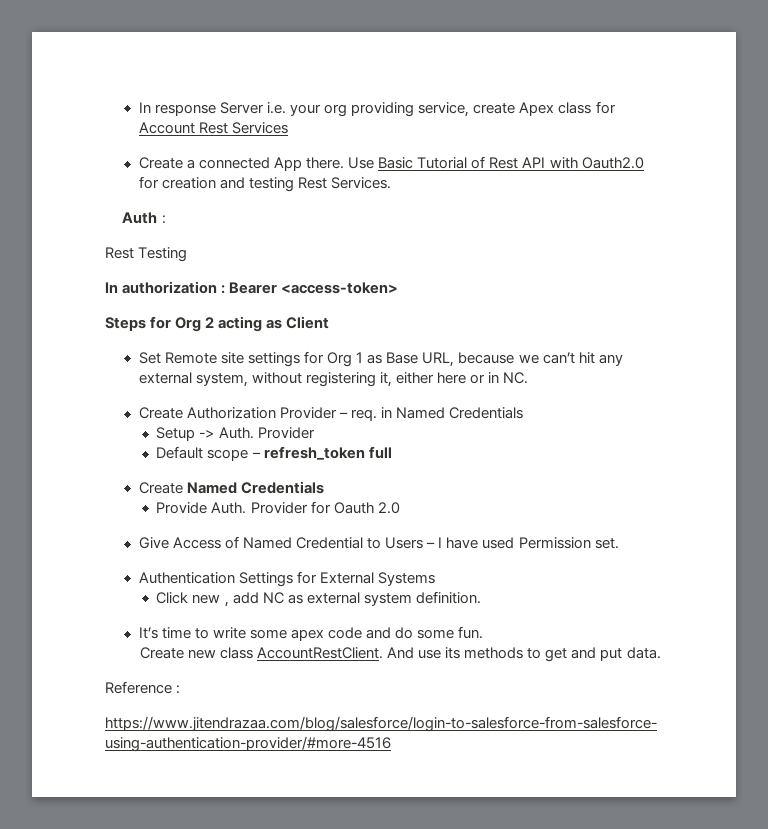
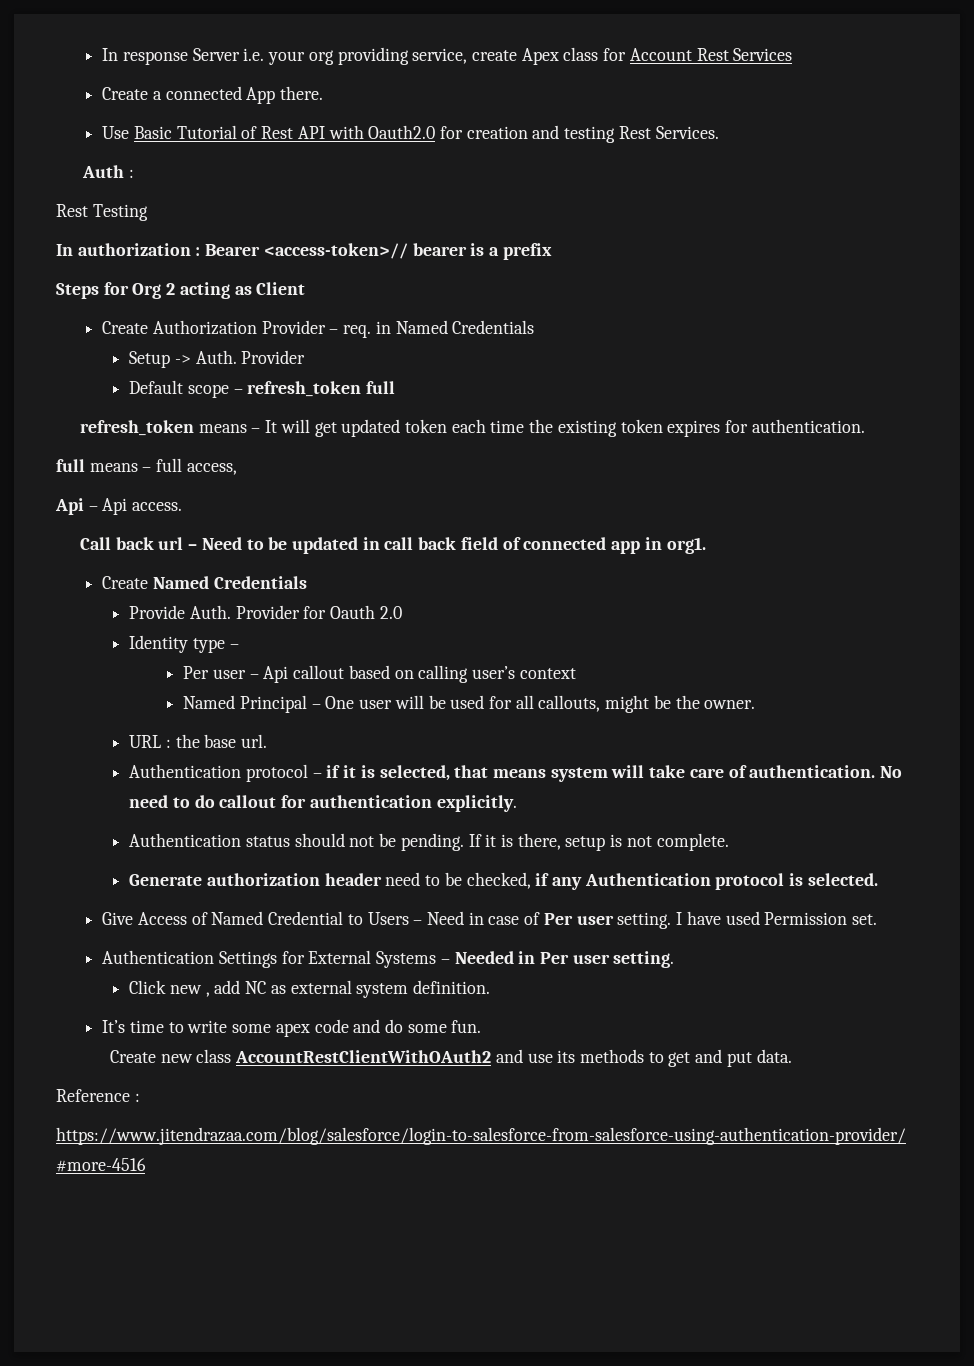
(345, 163) none -> (324, 93) //
[281,282,399,294] <access-token> -> [263,243,552,260] <access-token>// bearer is a prefix
[138,351,623,367] [138,372,529,387] // Set Remote site settings for Org 1 as Base URL, because we can’t hit any external system, without registering it, either here or in NC. -> (306, 288) none
(392, 452) none -> [79,419,865,437] [56,458,237,475] [55,498,183,515] [79,537,706,554] // refresh_token means – It will get updated token each time the existing token expires for authentication. // full means – full access, // Api – Api access. // Call back url – Need to be updated in call back field of connected app in org1.
(400, 508) none -> [129,635,239,653] [183,665,576,683] [183,695,756,713] [129,734,268,748] [129,764,903,782] [129,795,517,812] [129,833,729,851] [129,872,878,890] // Identity type – // Per user – Api callout based on calling user’s context // Named Principal – One user will be used for all callouts, might be the owner. // URL : the base url. // Authentication protocol – if it is selected, that means system will take care of authentication. No need to do callout for authentication explicitly. // Authentication status should not be pending. If it is there, setup is not complete. // Generate authorization header need to be checked, if any Authentication protocol is selected.
(436, 545) none -> [427,911,672,929] Need in case of Per user setting.
(436, 579) none -> [440,951,675,968] – Needed in Per user setting.
[257,647,415,659] AccountRestClient. And -> [235,1049,523,1063] AccountRestClientWithOAuth2 and

